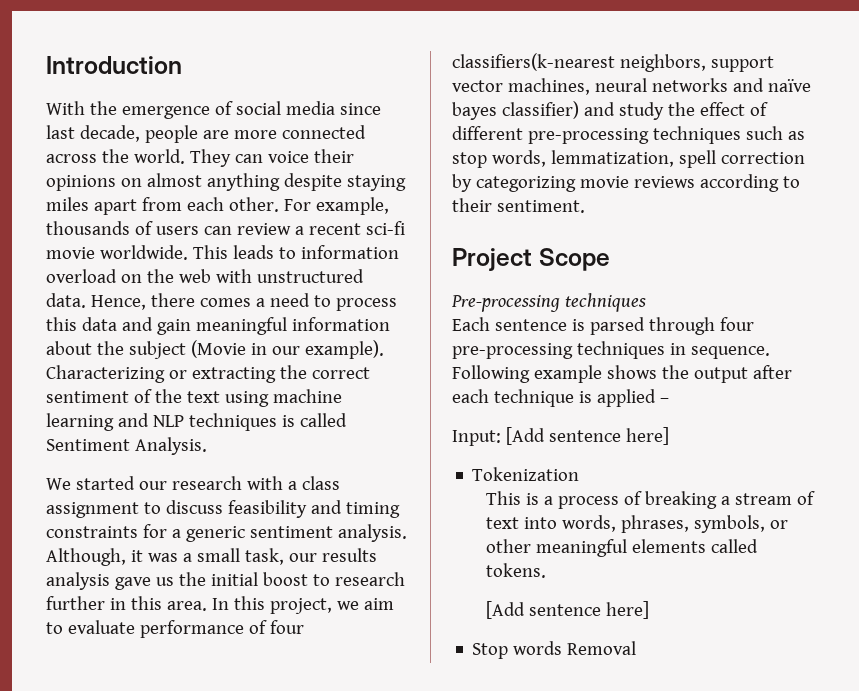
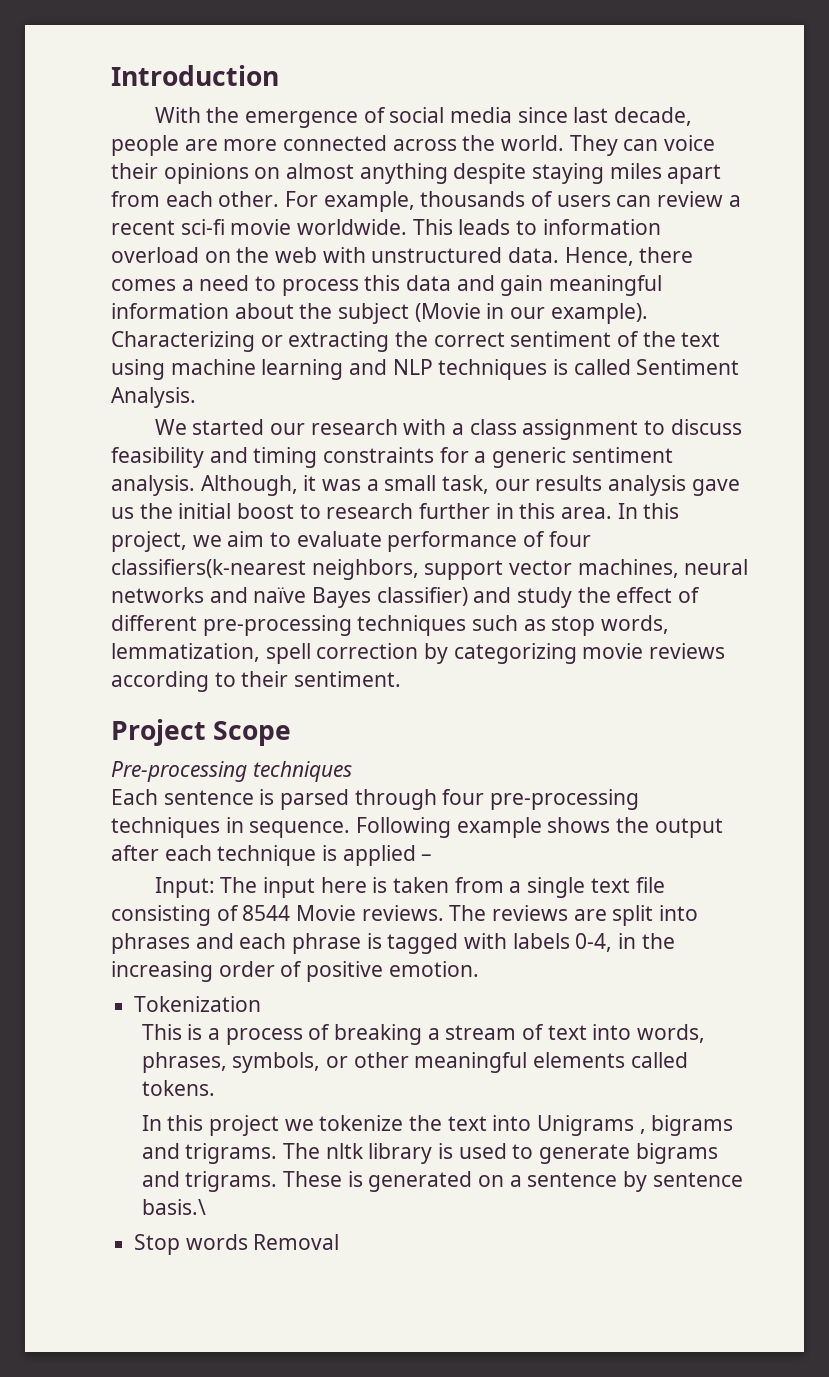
[452,102,497,120] bayes -> [312,587,372,608] Bayes
[505,427,669,445] [Add sentence here] -> [220,877,665,898] [111,905,699,926] [111,933,675,954] [111,961,479,982] The input here is taken from a single text file consisting of 8544 Movie reviews. The reviews are split into phrases and each phrase is tagged with labels 0-4, in the increasing order of positive emotion.
[485,601,649,619] [Add sentence here] -> [141,1115,734,1136] [141,1143,718,1164] [141,1171,743,1192] [141,1199,206,1215] In this project we tokenize the text into Unigrams , bigrams and trigrams. The nltk library is used to generate bigrams and trigrams. These is generated on a sentence by sentence basis.\

